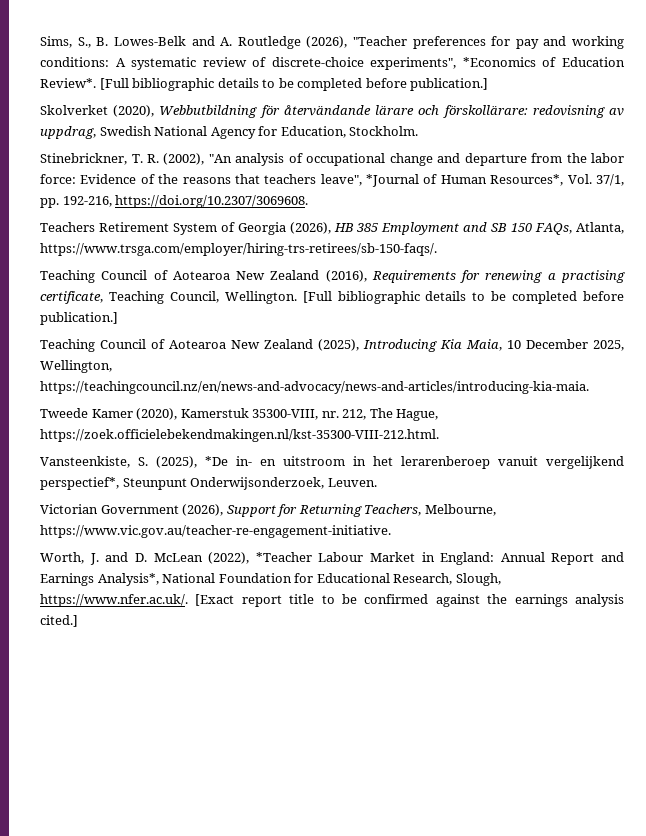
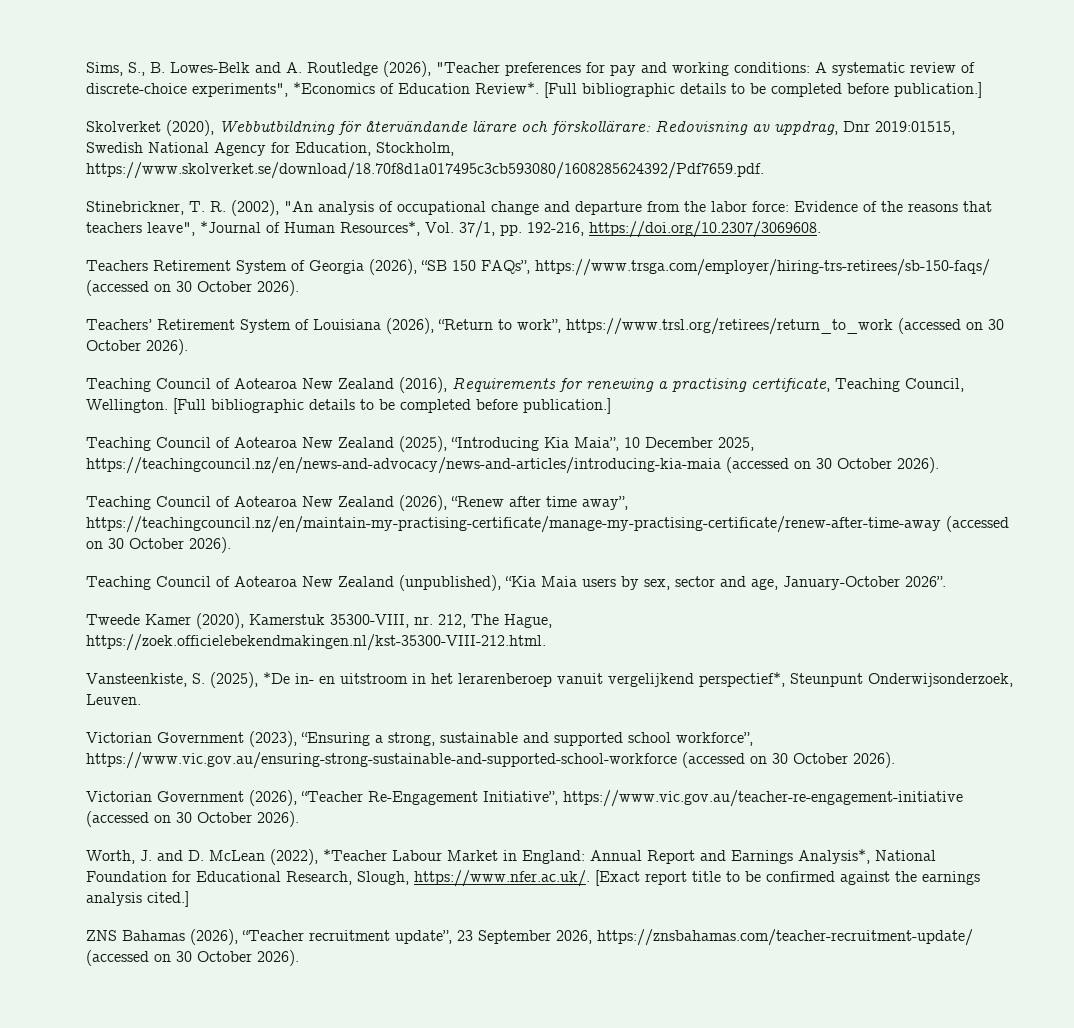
[532,105,605,118] redovisning -> [655,120,749,135] Redovisning
(97, 132) none -> [843,121,956,135] Dnr 2019:01515,
[349,126,419,136] Stockholm. -> [376,142,455,156] [86,162,765,179] Stockholm, https://www.skolverket.se/download/18.70f8d1a017495c3cb593080/1608285624392/Pdf7659.pdf.
[333,222,624,235] [40,243,438,256] HB 385 Employment and SB 150 FAQs, Atlanta, https://www.trsga.com/employer/hiring-trs-retirees/sb-150-faqs/. -> [421,259,991,276] [86,280,300,296] [86,318,1005,335] [86,339,189,355] “SB 150 FAQs”, https://www.trsga.com/employer/hiring-trs-retirees/sb-150-faqs/ (accessed on 30 October 2026). // Teachers’ Retirement System of Louisiana (2026), “Return to work”, https://www.trsl.org/retirees/return_to_work (accessed on 30 October 2026).
[363,339,625,352] [40,360,113,373] [40,381,590,394] Introducing Kia Maia, 10 December 2025, Wellington, https://teachingcouncil.nz/en/news-and-advocacy/news-and-articles/introducing-kia-maia. -> [451,437,755,451] [86,457,940,474] [86,495,629,511] [86,516,1010,533] [86,537,232,553] [86,575,947,591] “Introducing Kia Maia”, 10 December 2025, https://teachingcouncil.nz/en/news-and-advocacy/news-and-articles/introducing-kia-maia (accessed on 30 October 2026). // Teaching Council of Aotearoa New Zealand (2026), “Renew after time away”, https://teachingcouncil.nz/en/maintain-my-practising-certificate/manage-my-practising-certificate/renew-after-time-away (accessed on 30 October 2026). // Teaching Council of Aotearoa New Zealand (unpublished), “Kia Maia users by sex, sector and age, January-October 2026”.
[182,504,496,517] [40,525,392,538] (2026), Support for Returning Teachers, Melbourne, https://www.vic.gov.au/teacher-re-engagement-initiative. -> [249,731,754,747] [86,752,896,769] [86,790,964,807] [86,811,300,827] (2023), “Ensuring a strong, sustainable and supported school workforce”, https://www.vic.gov.au/ensuring-strong-sustainable-and-supported-school-workforce (accessed on 30 October 2026). // Victorian Government (2026), “Teacher Re-Engagement Initiative”, https://www.vic.gov.au/teacher-re-engagement-initiative (accessed on 30 October 2026).
(79, 621) none -> [86,929,974,946] [86,950,300,966] // ZNS Bahamas (2026), “Teacher recruitment update”, 23 September 2026, https://znsbahamas.com/teacher-recruitment-update/ (accessed on 30 October 2026).

